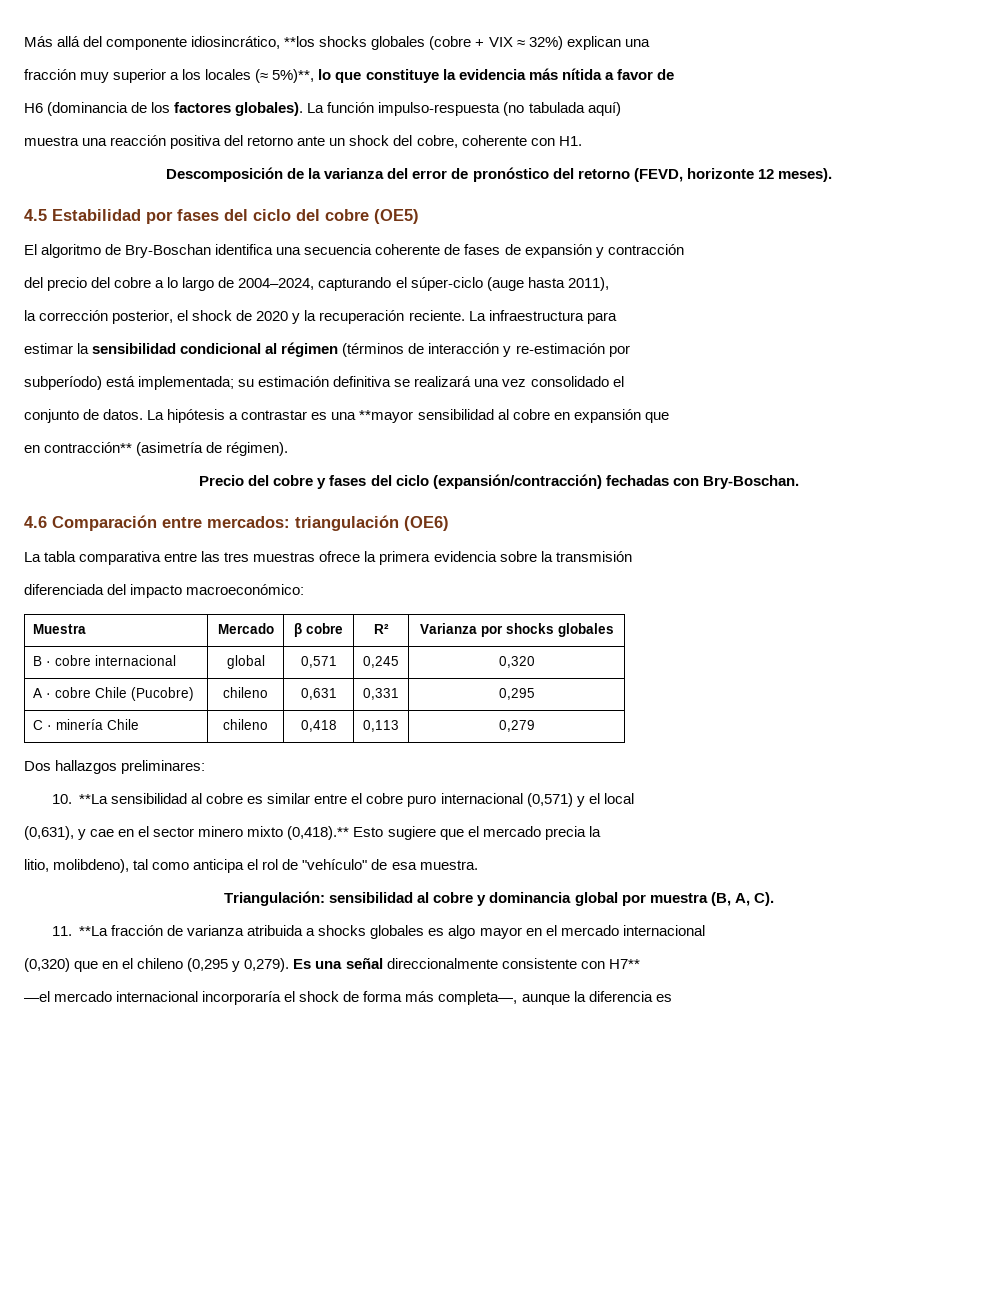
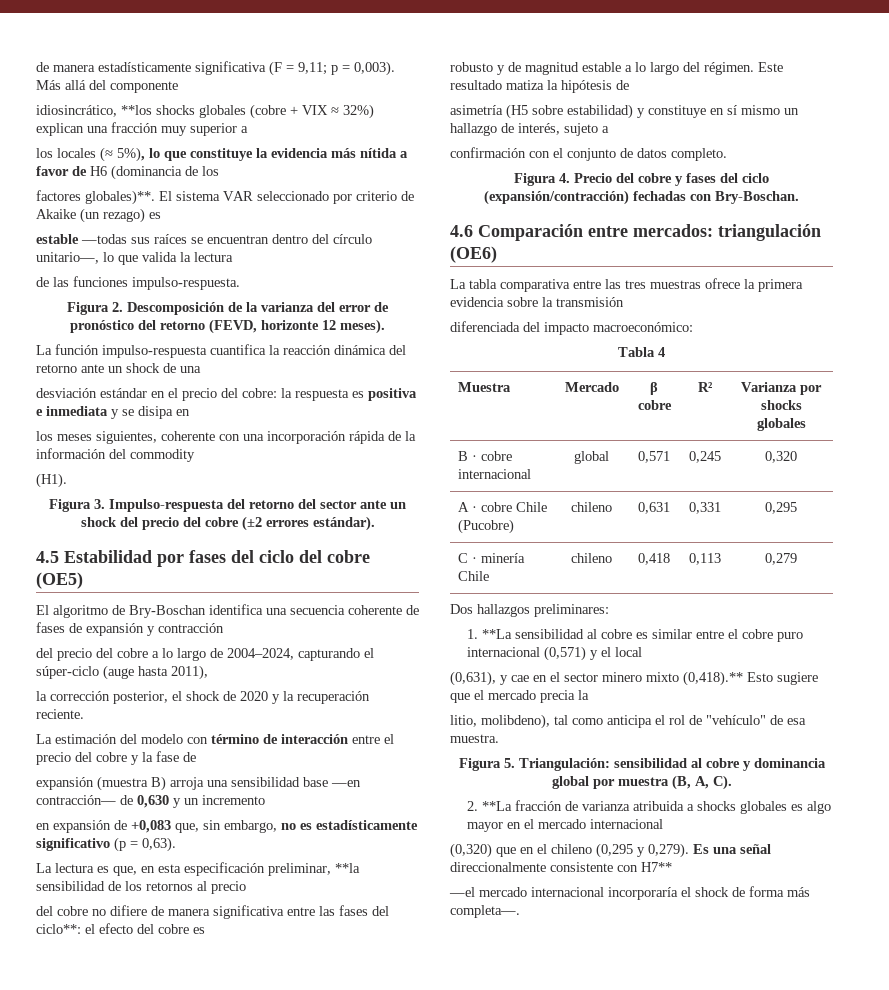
(24, 41) none -> [36,61,395,76] de manera estadísticamente significativa (F = 9,11; p = 0,003).
(188, 43) none -> (178, 87) //
(650, 43) // -> (108, 129) none
(180, 76) none -> (248, 129) //
[272,69,315,83] 5%)**, -> [117,147,145,162] 5%),
(674, 74) // -> (87, 171) none
[174,102,621,116] [24,135,582,149] factores globales). La función impulso-respuesta (no tabulada aquí) // muestra una reacción positiva del retorno ante un shock del cobre, coherente con H1. // -> [36,190,414,205] [36,208,161,223] [36,234,372,244] [36,252,233,265] [36,276,240,290] [67,302,123,315] // factores globales)**. El sistema VAR seleccionado por criterio de Akaike (un rezago) es // estable —todas sus raíces se encuentran dentro del círculo unitario—, lo que valida la lectura // de las funciones impulso-respuesta. // Figura 2.
(832, 175) none -> [36,344,406,358] [36,363,201,373] [36,388,417,401] [36,406,190,419] [36,431,416,444] [36,448,195,462] [36,473,67,488] [49,499,406,512] [80,516,375,531] // La función impulso-respuesta cuantifica la reacción dinámica del retorno ante un shock de una // desviación estándar en el precio del cobre: la respuesta es positiva e inmediata y se disipa en // los meses siguientes, coherente con una incorporación rápida de la información del commodity // (H1). // Figura 3. Impulso-respuesta del retorno del sector ante un shock del precio del cobre (±2 errores estándar).
[468,310,617,324] [24,342,630,357] [24,376,624,390] [24,409,669,423] [24,442,289,456] La infraestructura para // estimar la sensibilidad condicional al régimen (términos de interacción y re-estimación por // subperíodo) está implementada; su estimación definitiva se realizará una vez consolidado el // conjunto de datos. La hipótesis a contrastar es una **mayor sensibilidad al cobre en expansión que // en contracción** (asimetría de régimen). // -> [36,734,394,744] [36,751,196,765] [36,776,361,791] [36,795,265,808] [36,820,418,833] [36,837,176,852] [36,862,360,876] [36,881,246,894] [36,905,389,919] [36,923,205,934] [450,62,783,75] [450,80,629,93] [450,104,799,119] [450,123,609,136] [450,147,727,161] [514,173,570,186] // La estimación del modelo con término de interacción entre el precio del cobre y la fase de // expansión (muestra B) arroja una sensibilidad base —en contracción— de 0,630 y un incremento // en expansión de +0,083 que, sin embargo, no es estadísticamente significativo (p = 0,63). // La lectura es que, en esta especificación preliminar, **la sensibilidad de los retornos al precio // del cobre no difiere de manera significativa entre las fases del ciclo**: el efecto del cobre es // robusto y de magnitud estable a lo largo del régimen. Este resultado matiza la hipótesis de // asimetría (H5 sobre estabilidad) y constituye en sí mismo un hallazgo de interés, sujeto a // confirmación con el conjunto de datos completo. // Figura 4.
(305, 589) none -> [618,347,665,357] // Tabla 4
[51,794,72,804] 10. -> [467,629,479,639] 1.
(478, 865) none -> [458,758,515,771] Figura 5.
[51,926,72,936] 11. -> [467,801,479,811] 2.
[438,991,672,1005] completa—, aunque la diferencia es -> [450,905,520,918] completa—.

